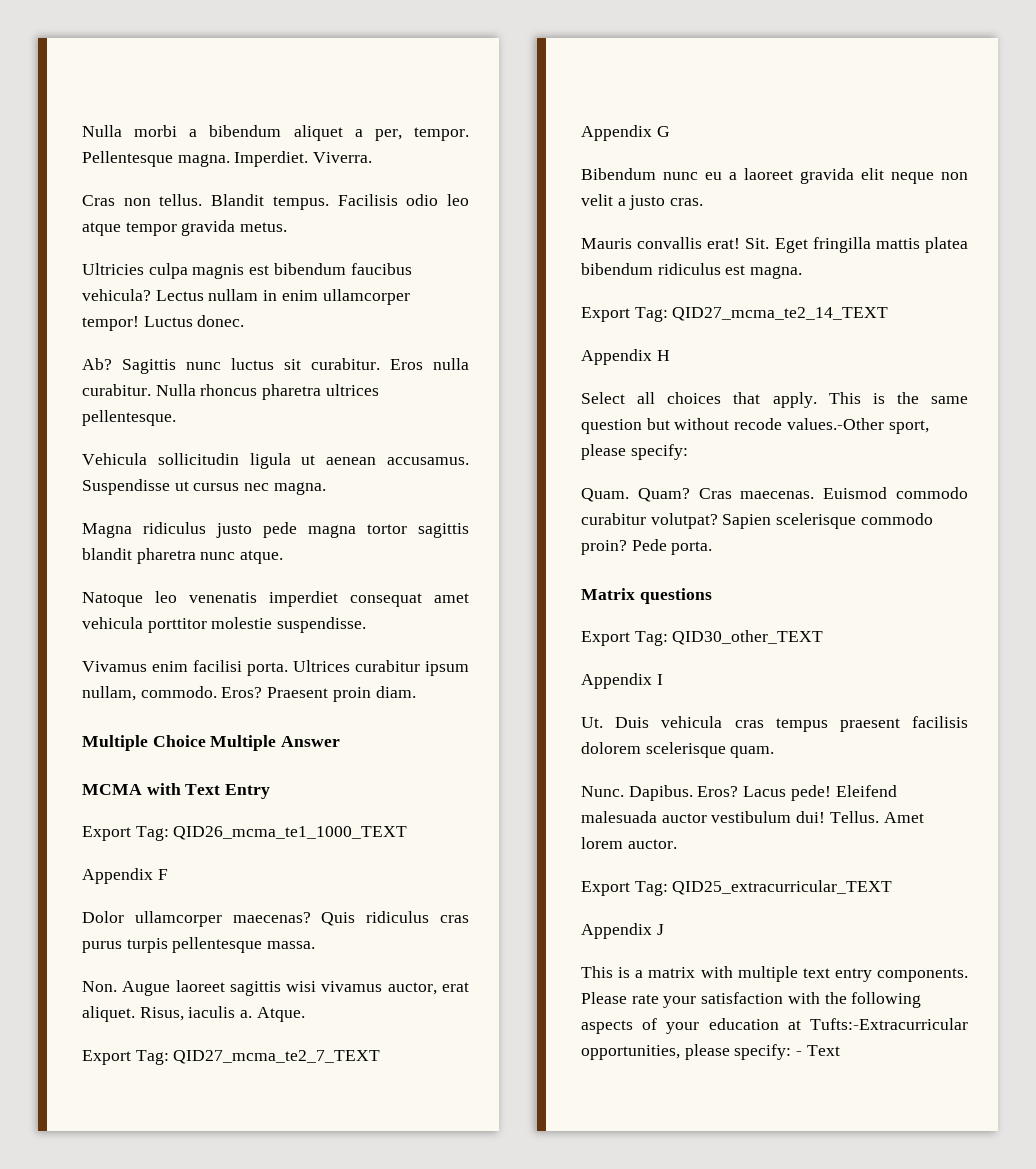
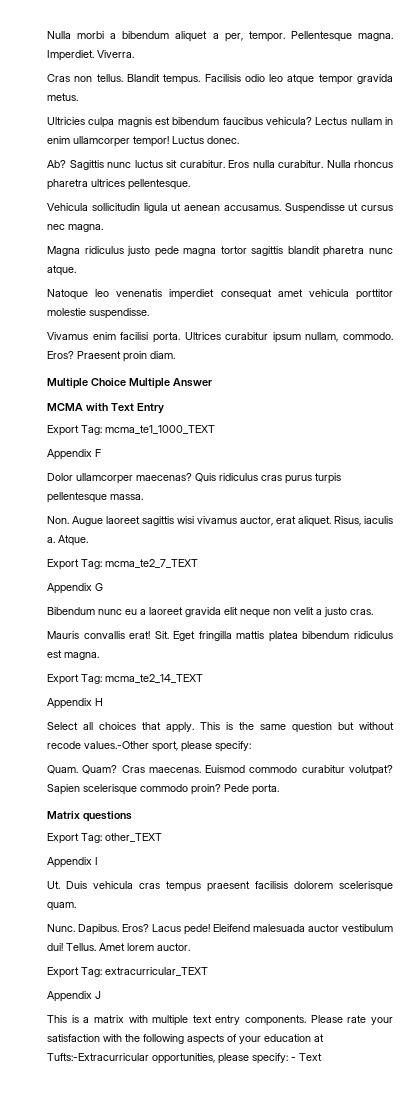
[173,826,408,840] QID26_mcma_te1_1000_TEXT -> [105,425,215,434] mcma_te1_1000_TEXT
[173,1050,381,1064] QID27_mcma_te2_7_TEXT -> [105,559,198,568] mcma_te2_7_TEXT
[672,307,889,321] QID27_mcma_te2_14_TEXT -> [105,674,203,683] mcma_te2_14_TEXT
[672,630,824,645] QID30_other_TEXT -> [105,833,162,842] other_TEXT
[672,880,893,895] QID25_extracurricular_TEXT -> [105,967,208,976] extracurricular_TEXT

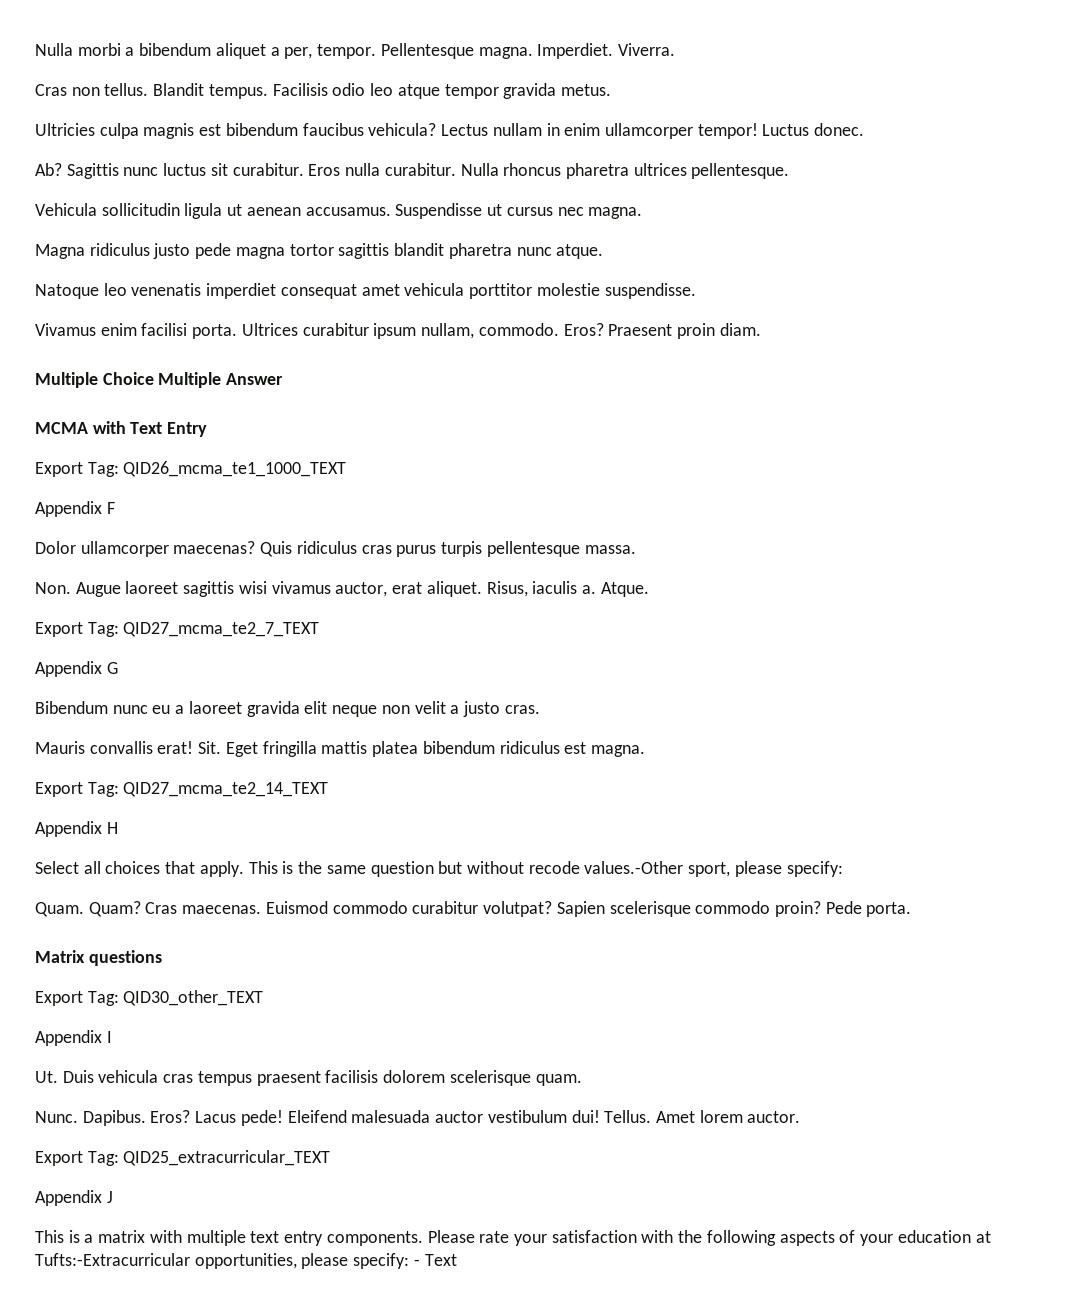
[105,425,215,434] mcma_te1_1000_TEXT -> [123,461,347,477] QID26_mcma_te1_1000_TEXT
[105,559,198,568] mcma_te2_7_TEXT -> [123,622,320,637] QID27_mcma_te2_7_TEXT
[105,674,203,683] mcma_te2_14_TEXT -> [123,782,329,797] QID27_mcma_te2_14_TEXT
[105,833,162,842] other_TEXT -> [123,990,264,1006] QID30_other_TEXT
[105,967,208,976] extracurricular_TEXT -> [123,1150,331,1166] QID25_extracurricular_TEXT

